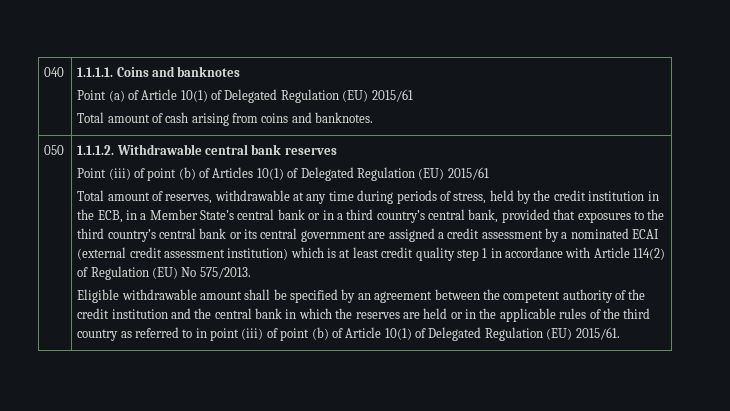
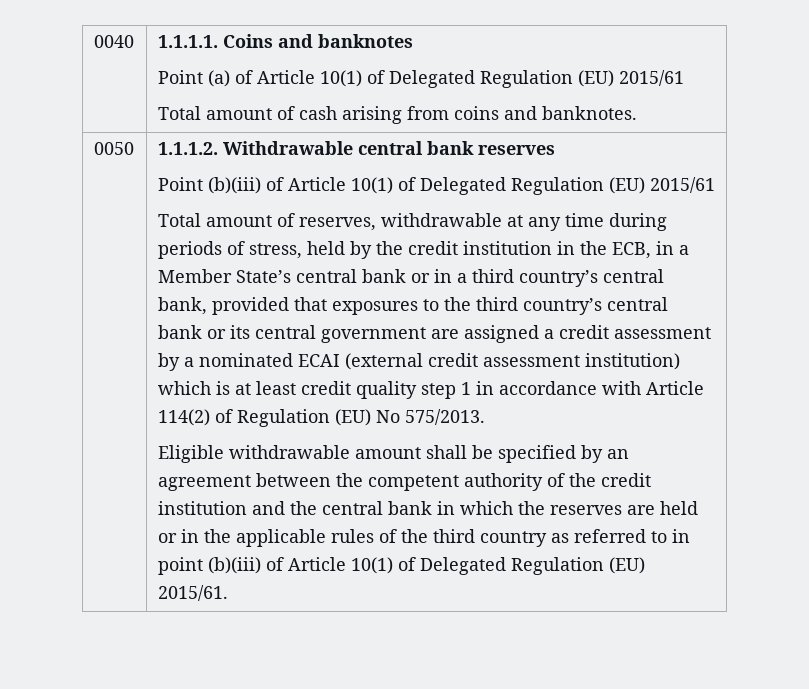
[44,67,65,77] 040 -> [93,35,134,48] 0040
[44,145,65,155] 050 -> [93,142,134,155] 0050
[108,167,254,181] (iii) of point (b) of Articles -> [207,177,346,194] (b)(iii) of Article
[241,327,329,341] (iii) of point (b) -> [207,557,261,574] (b)(iii)

